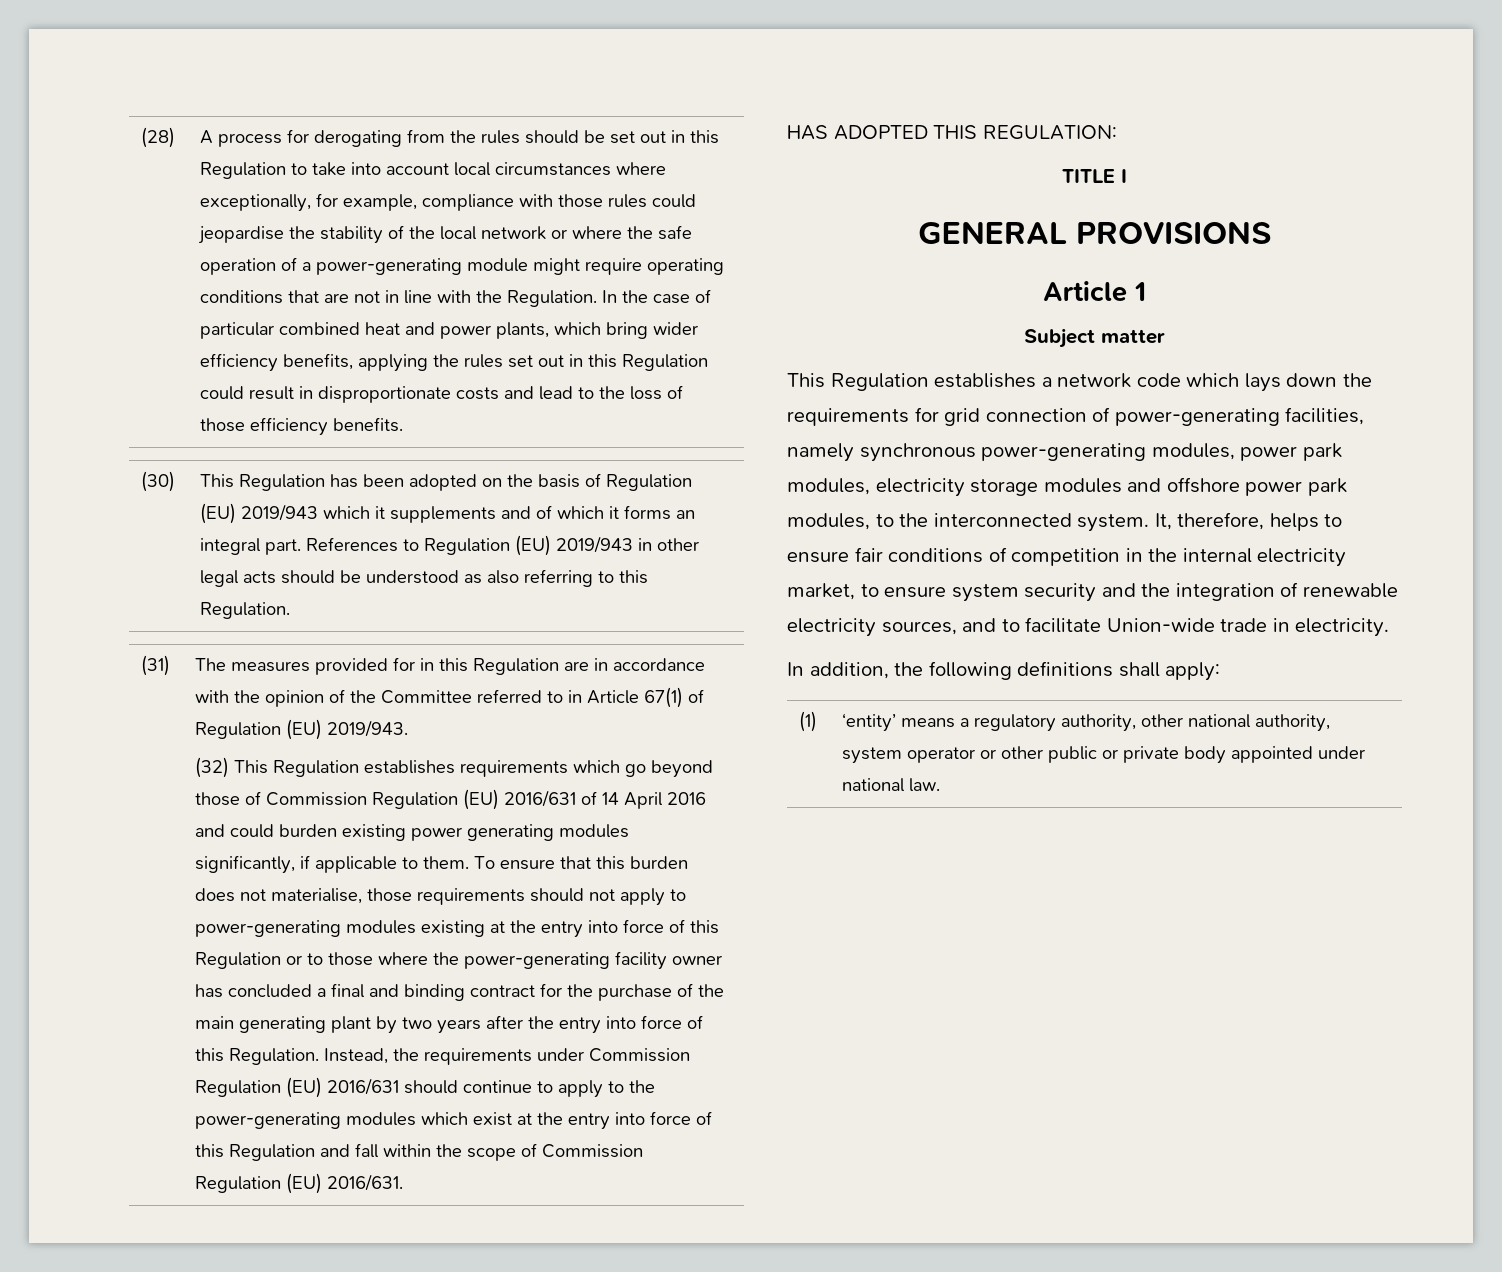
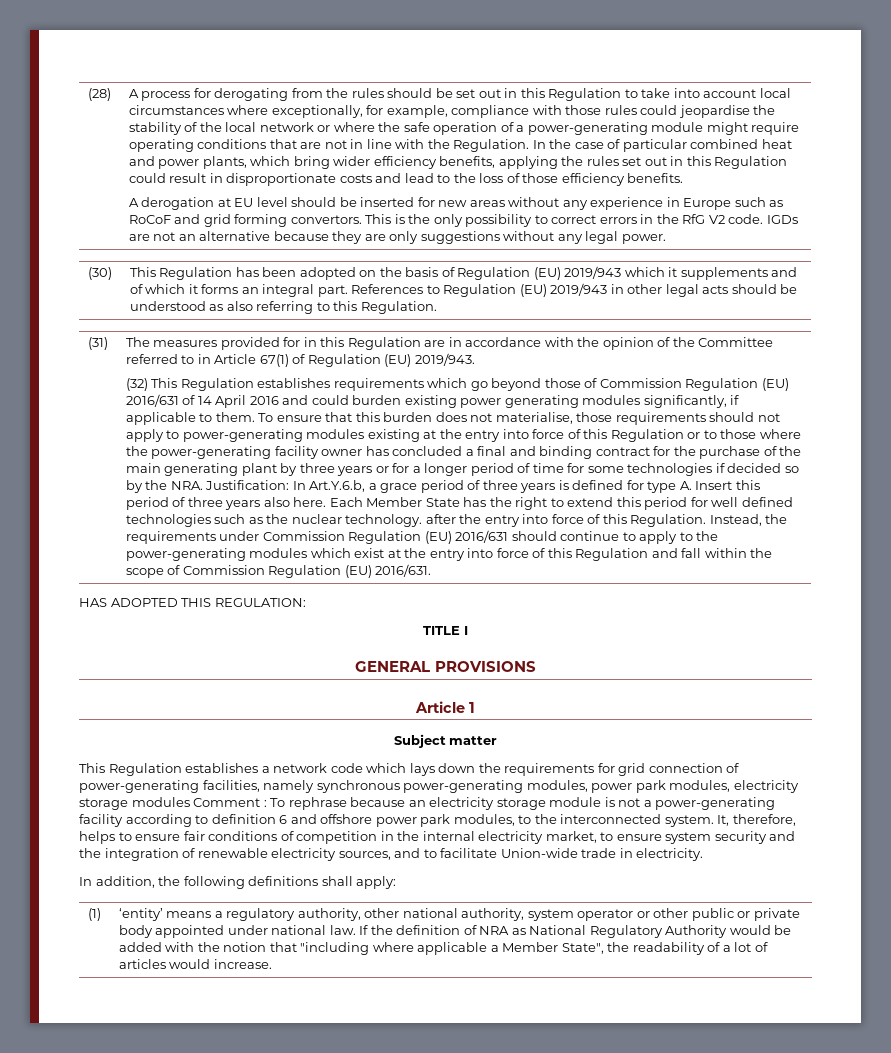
(404, 424) none -> [128,197,784,210] [128,214,798,227] [128,231,666,244] // A derogation at EU level should be inserted for new areas without any experience in Europe such as RoCoF and grid forming convertors. This is the only possibility to correct errors in the RfG V2 code. IGDs are not an alternative because they are only suggestions without any legal power.
[402,1017,482,1034] two years -> [299,463,799,476] [125,480,760,493] [125,497,793,510] [125,514,423,527] three years or for a longer period of time for some technologies if decided so by the NRA. Justification: In Art.Y.6.b, a grace period of three years is defined for type A. Insert this period of three years also here. Each Member State has the right to extend this period for well defined technologies such as the nuclear technology.
(1122, 485) none -> [193,797,776,810] [79,814,288,827] Comment : To rephrase because an electricity storage module is not a power-generating facility according to definition 6
(941, 785) none -> [359,925,792,938] [118,942,768,955] [118,959,272,969] If the definition of NRA as National Regulatory Authority would be added with the notion that "including where applicable a Member State", the readability of a lot of articles would increase.

